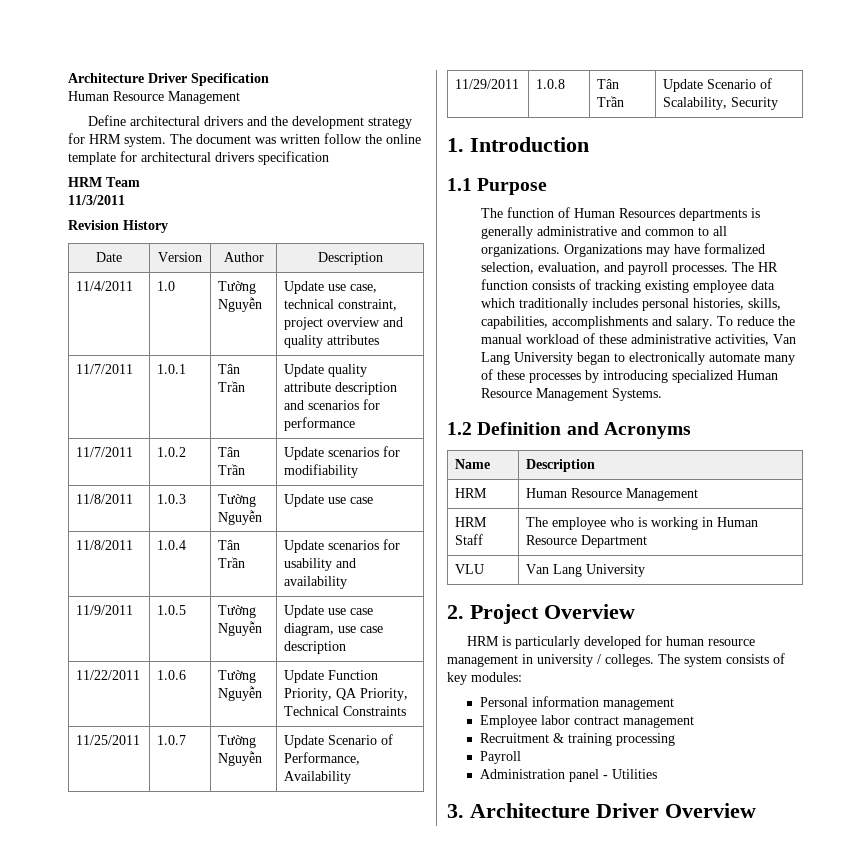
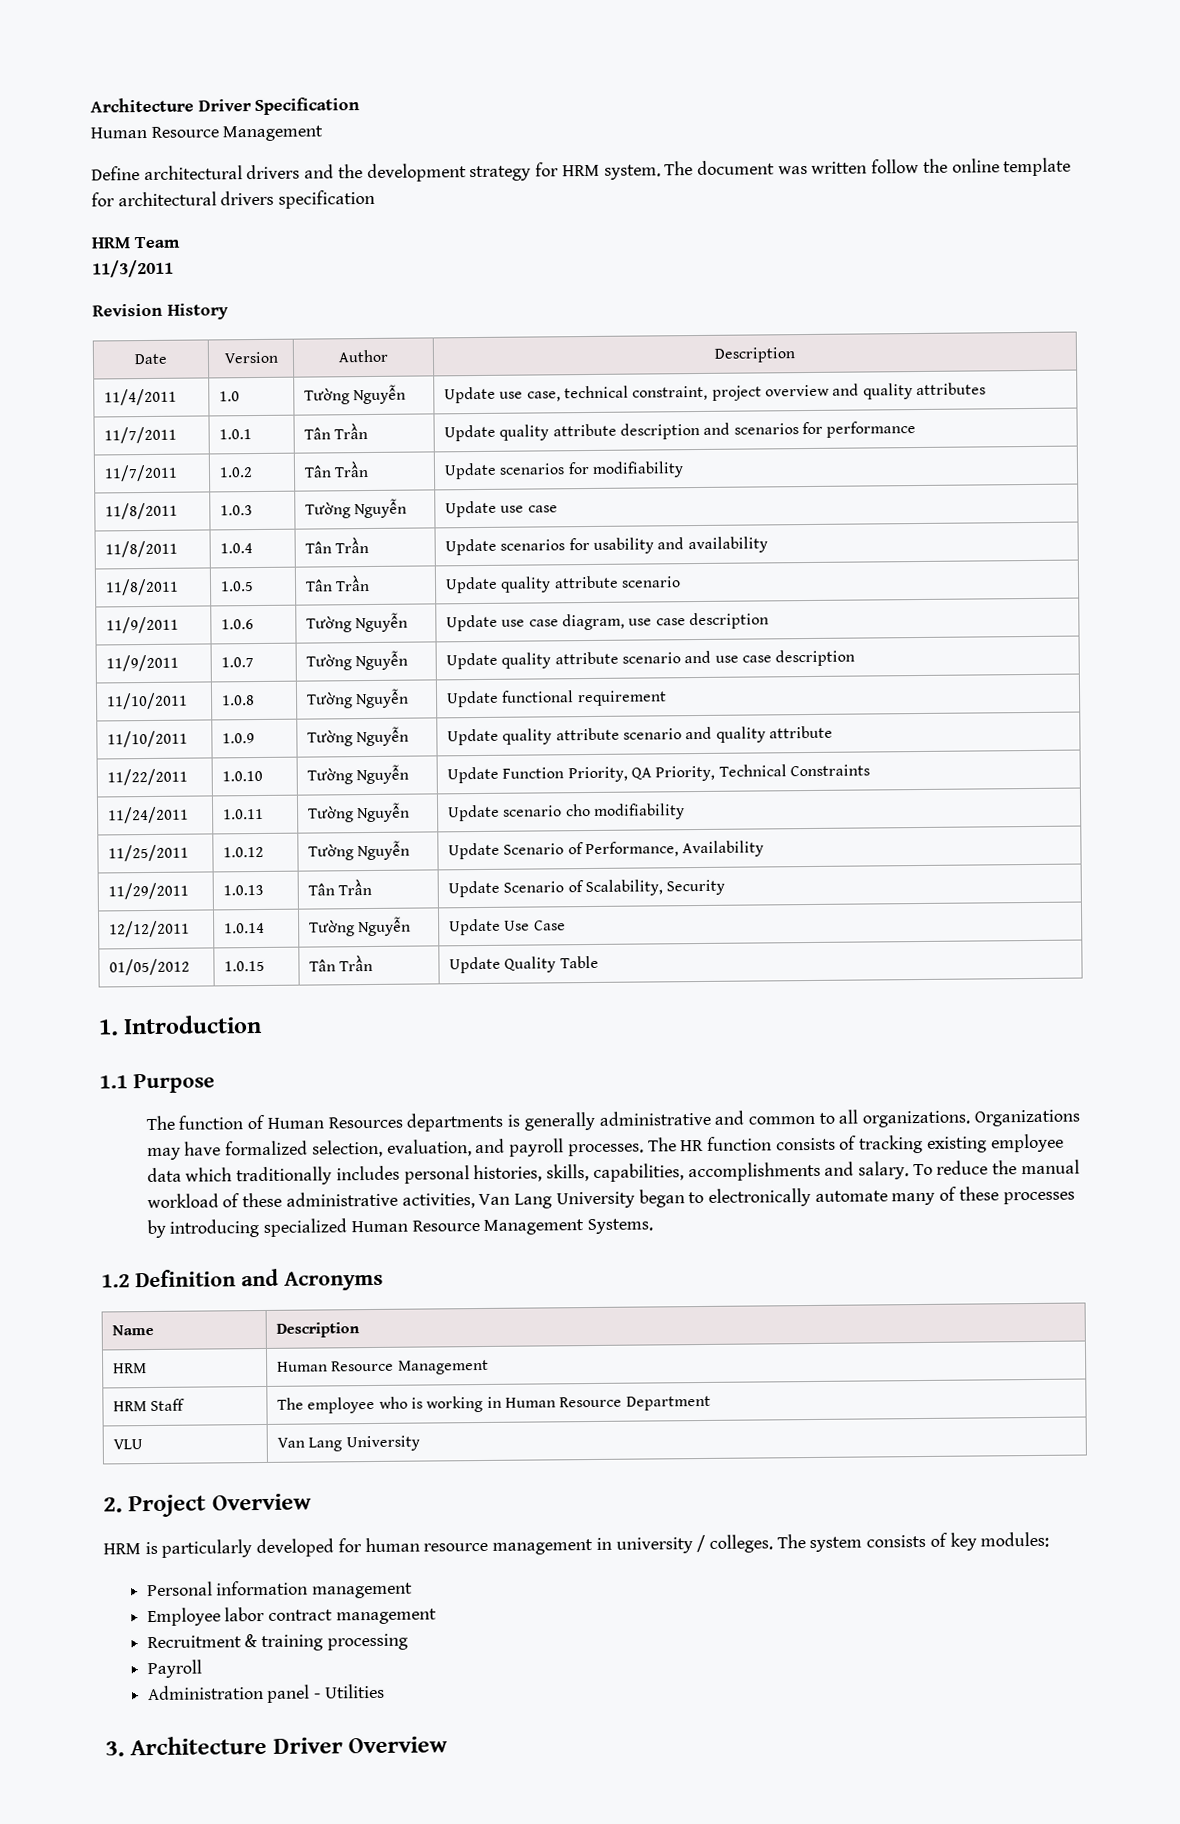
[76,605,134,615] [157,605,187,615] // 11/9/2011 | 1.0.5 -> [105,578,180,596] [220,581,255,592] [305,574,371,592] [445,575,682,594] [106,616,180,634] [221,619,255,630] // 11/8/2011 | 1.0.5 | Tân Trần | Update quality attribute scenario // 11/9/2011 | 1.0.6
(347, 647) none -> [106,654,180,672] [221,657,255,668] [306,650,409,671] [446,649,856,670] [106,692,189,710] [222,695,256,706] [306,688,410,709] [446,690,667,708] [107,730,189,748] [222,733,256,744] [307,726,410,747] [447,725,833,746] // 11/9/2011 | 1.0.7 | Tường Nguyễn | Update quality attribute scenario and use case description // 11/10/2011 | 1.0.8 | Tường Nguyễn | Update functional requirement // 11/10/2011 | 1.0.9 | Tường Nguyễn | Update quality attribute scenario and quality attribute
[157,670,187,680] 1.0.6 -> [222,770,264,782] 1.0.10
(407, 711) none -> [108,806,190,824] [223,808,265,820] [308,802,411,823] [448,803,686,822] // 11/24/2011 | 1.0.11 | Tường Nguyễn | Update scenario cho modifiability
[157,735,187,745] 1.0.7 -> [223,846,265,858] 1.0.12
[536,79,566,89] 1.0.8 -> [223,884,265,896] 1.0.13
(779, 103) none -> [109,920,191,938] [224,922,266,934] [309,916,412,937] [449,918,566,936] [109,958,191,976] [224,960,266,972] [309,954,374,972] [449,955,599,974] // 12/12/2011 | 1.0.14 | Tường Nguyễn | Update Use Case // 01/05/2012 | 1.0.15 | Tân Trần | Update Quality Table

